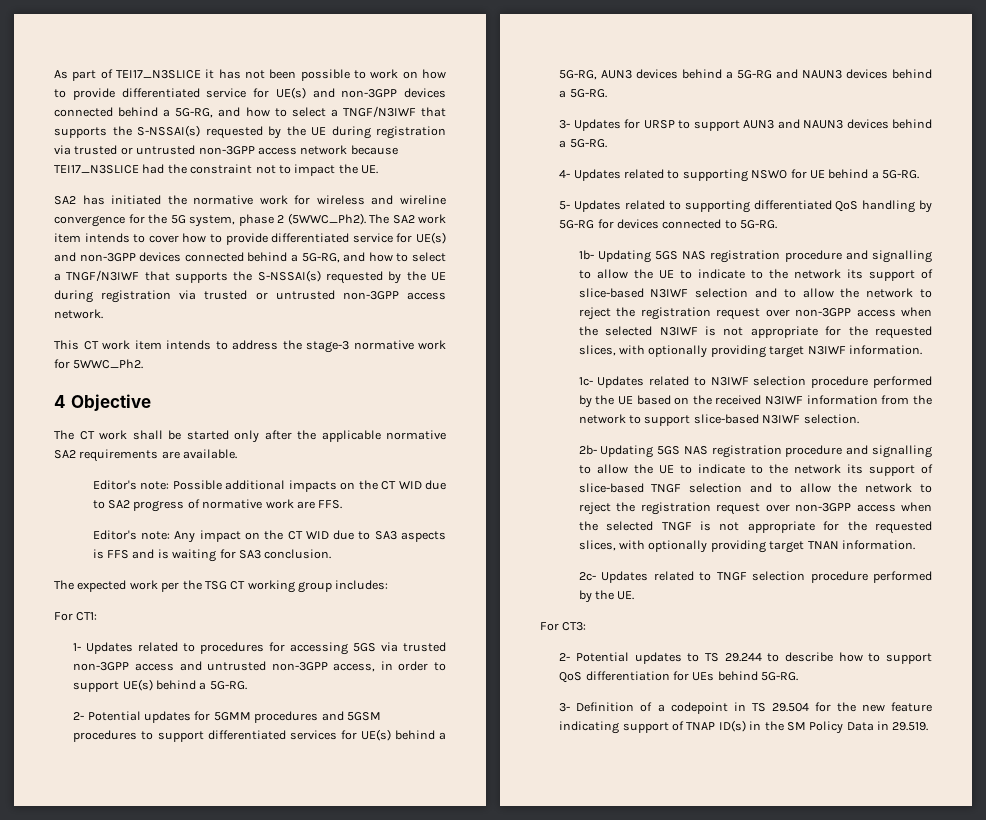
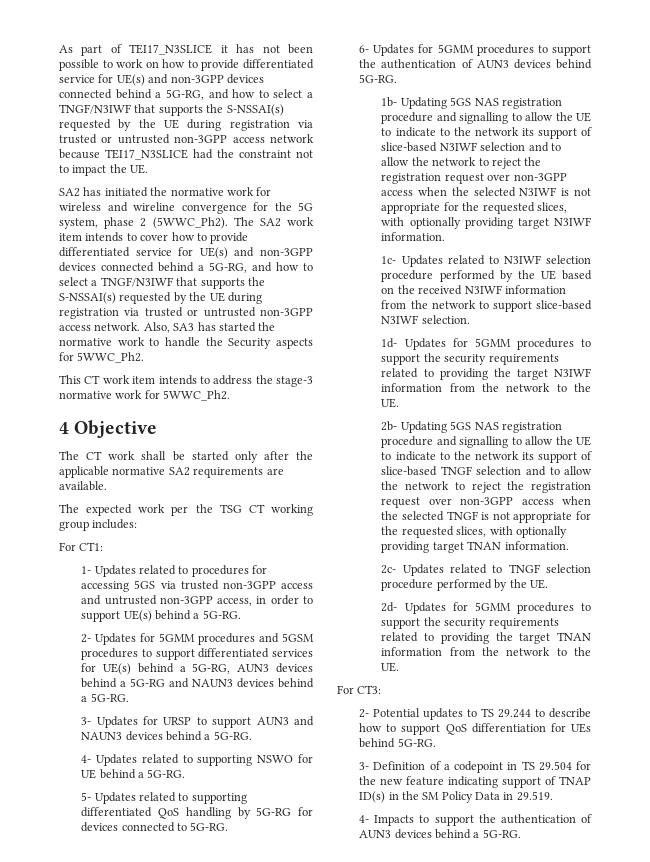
(103, 314) none -> [143,322,276,333] [59,337,313,349] [59,352,145,363] Also, SA3 has started the normative work to handle the Security aspects for 5WWC_Ph2.
[92,480,446,492] [92,499,343,512] [92,530,447,543] [92,549,332,562] // Editor's note: Possible additional impacts on the CT WID due to SA2 progress of normative work are FFS. // Editor's note: Any impact on the CT WID due to SA3 aspects is FFS and is waiting for SA3 conclusion. -> (107, 486) none
[87,711,192,723] Potential updates -> [95,633,137,645] Updates
(778, 224) none -> [359,44,591,56] [359,59,592,69] [359,74,398,83] // 6- Updates for 5GMM procedures to support the authentication of AUN3 devices behind 5G-RG.
(859, 419) none -> [381,338,591,350] [381,353,559,365] [381,368,591,380] [381,383,591,392] [381,398,400,408] // 1d- Updates for 5GMM procedures to support the security requirements related to providing the target N3IWF information from the network to the UE.
(635, 595) none -> [381,602,591,614] [381,617,559,629] [381,632,591,644] [381,647,591,656] [381,662,400,672] // 2d- Updates for 5GMM procedures to support the security requirements related to providing the target TNAN information from the network to the UE.
(929, 726) none -> [359,814,592,826] [359,829,521,839] // 4- Impacts to support the authentication of AUN3 devices behind a 5G-RG.

